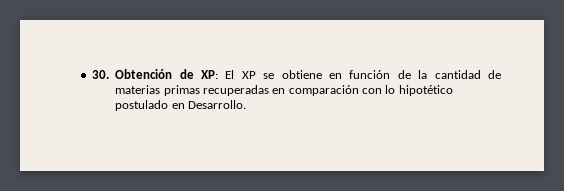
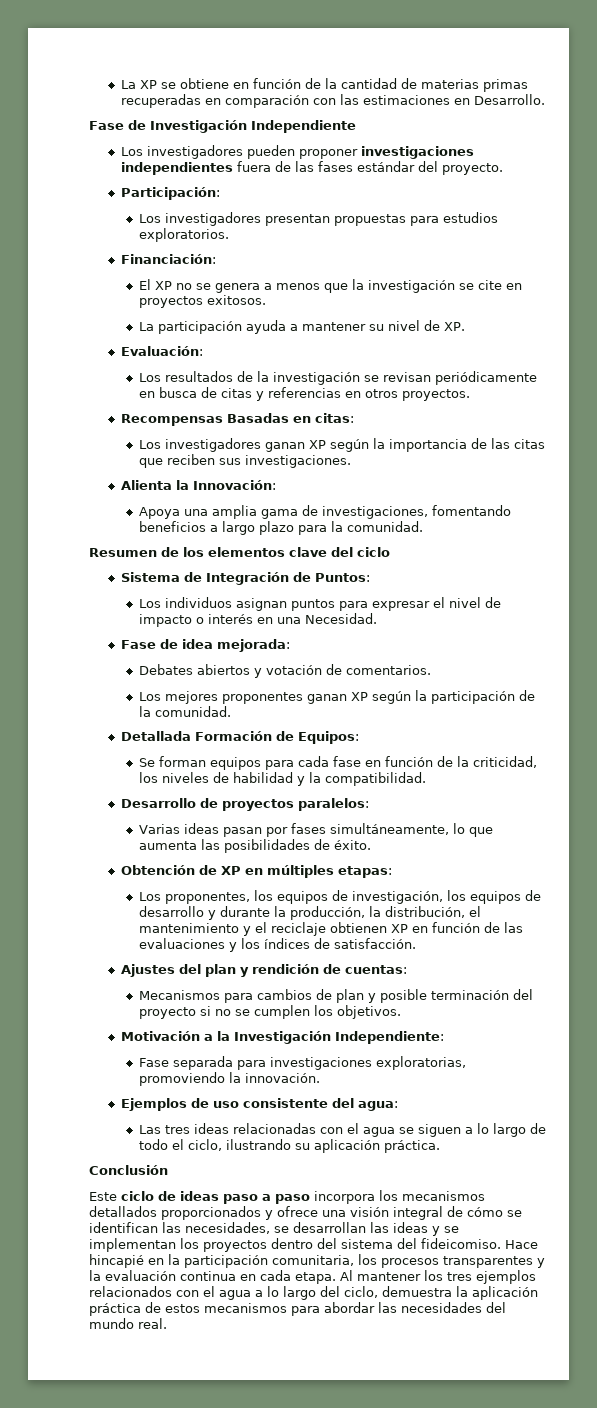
[91,69,235,79] 30. Obtención de XP: El -> [120,80,136,89] La
[385,85,453,96] [115,100,169,111] lo hipotético postulado -> [339,94,450,105] las estimaciones
(246, 104) none -> [89,120,356,133] [120,145,474,159] [120,161,503,175] [120,187,220,200] [138,212,498,226] [138,228,229,242] [120,254,216,264] [138,279,522,293] [138,295,266,308] [138,320,465,334] [120,346,203,356] [138,371,537,385] [138,387,470,401] [120,413,354,426] [138,438,545,452] [138,454,351,468] [120,480,276,490] [138,505,511,519] [138,521,423,535] [89,547,390,557] [120,572,370,585] [138,597,501,611] [138,613,377,627] [120,639,290,652] [138,664,431,678] [138,690,535,704] [138,706,231,717] [120,731,359,744] [138,756,537,770] [138,772,426,786] [120,798,369,811] [138,823,493,837] [138,839,371,853] [120,865,392,878] [138,890,541,904] [138,906,481,920] [138,922,523,936] [138,938,416,952] [120,964,407,977] [138,989,533,1003] [138,1005,401,1019] [120,1031,444,1044] [138,1056,466,1070] [138,1072,320,1086] [120,1098,398,1111] [138,1123,546,1137] [138,1139,440,1153] [89,1165,168,1175] [89,1190,485,1204] [89,1206,522,1220] [89,1222,459,1236] [89,1238,538,1252] [89,1254,545,1268] [89,1270,536,1284] [89,1286,538,1300] [89,1302,506,1316] [89,1318,167,1329] // Fase de Investigación Independiente // Los investigadores pueden proponer investigaciones independientes fuera de las fases estándar del proyecto. // Participación: // Los investigadores presentan propuestas para estudios exploratorios. // Financiación: // El XP no se genera a menos que la investigación se cite en proyectos exitosos. // La participación ayuda a mantener su nivel de XP. // Evaluación: // Los resultados de la investigación se revisan periódicamente en busca de citas y referencias en otros proyectos. // Recompensas Basadas en citas: // Los investigadores ganan XP según la importancia de las citas que reciben sus investigaciones. // Alienta la Innovación: // Apoya una amplia gama de investigaciones, fomentando beneficios a largo plazo para la comunidad. // Resumen de los elementos clave del ciclo // Sistema de Integración de Puntos: // Los individuos asignan puntos para expresar el nivel de impacto o interés en una Necesidad. // Fase de idea mejorada: // Debates abiertos y votación de comentarios. // Los mejores proponentes ganan XP según la participación de la comunidad. // Detallada Formación de Equipos: // Se forman equipos para cada fase en función de la criticidad, los niveles de habilidad y la compatibilidad. // Desarrollo de proyectos paralelos: // Varias ideas pasan por fases simultáneamente, lo que aumenta las posibilidades de éxito. // Obtención de XP en múltiples etapas: // Los proponentes, los equipos de investigación, los equipos de desarrollo y durante la producción, la distribución, el mantenimiento y el reciclaje obtienen XP en función de las evaluaciones y los índices de satisfacción. // Ajustes del plan y rendición de cuentas: // Mecanismos para cambios de plan y posible terminación del proyecto si no se cumplen los objetivos. // Motivación a la Investigación Independiente: // Fase separada para investigaciones exploratorias, promoviendo la innovación. // Ejemplos de uso consistente del agua: // Las tres ideas relacionadas con el agua se siguen a lo largo de todo el ciclo, ilustrando su aplicación práctica. // Conclusión // Este ciclo de ideas paso a paso incorpora los mecanismos detallados proporcionados y ofrece una visión integral de cómo se identifican las necesidades, se desarrollan las ideas y se implementan los proyectos dentro del sistema del fideicomiso. Hace hincapié en la participación comunitaria, los procesos transparentes y la evaluación continua en cada etapa. Al mantener los tres ejemplos relacionados con el agua a lo largo del ciclo, demuestra la aplicación práctica de estos mecanismos para abordar las necesidades del mundo real.

